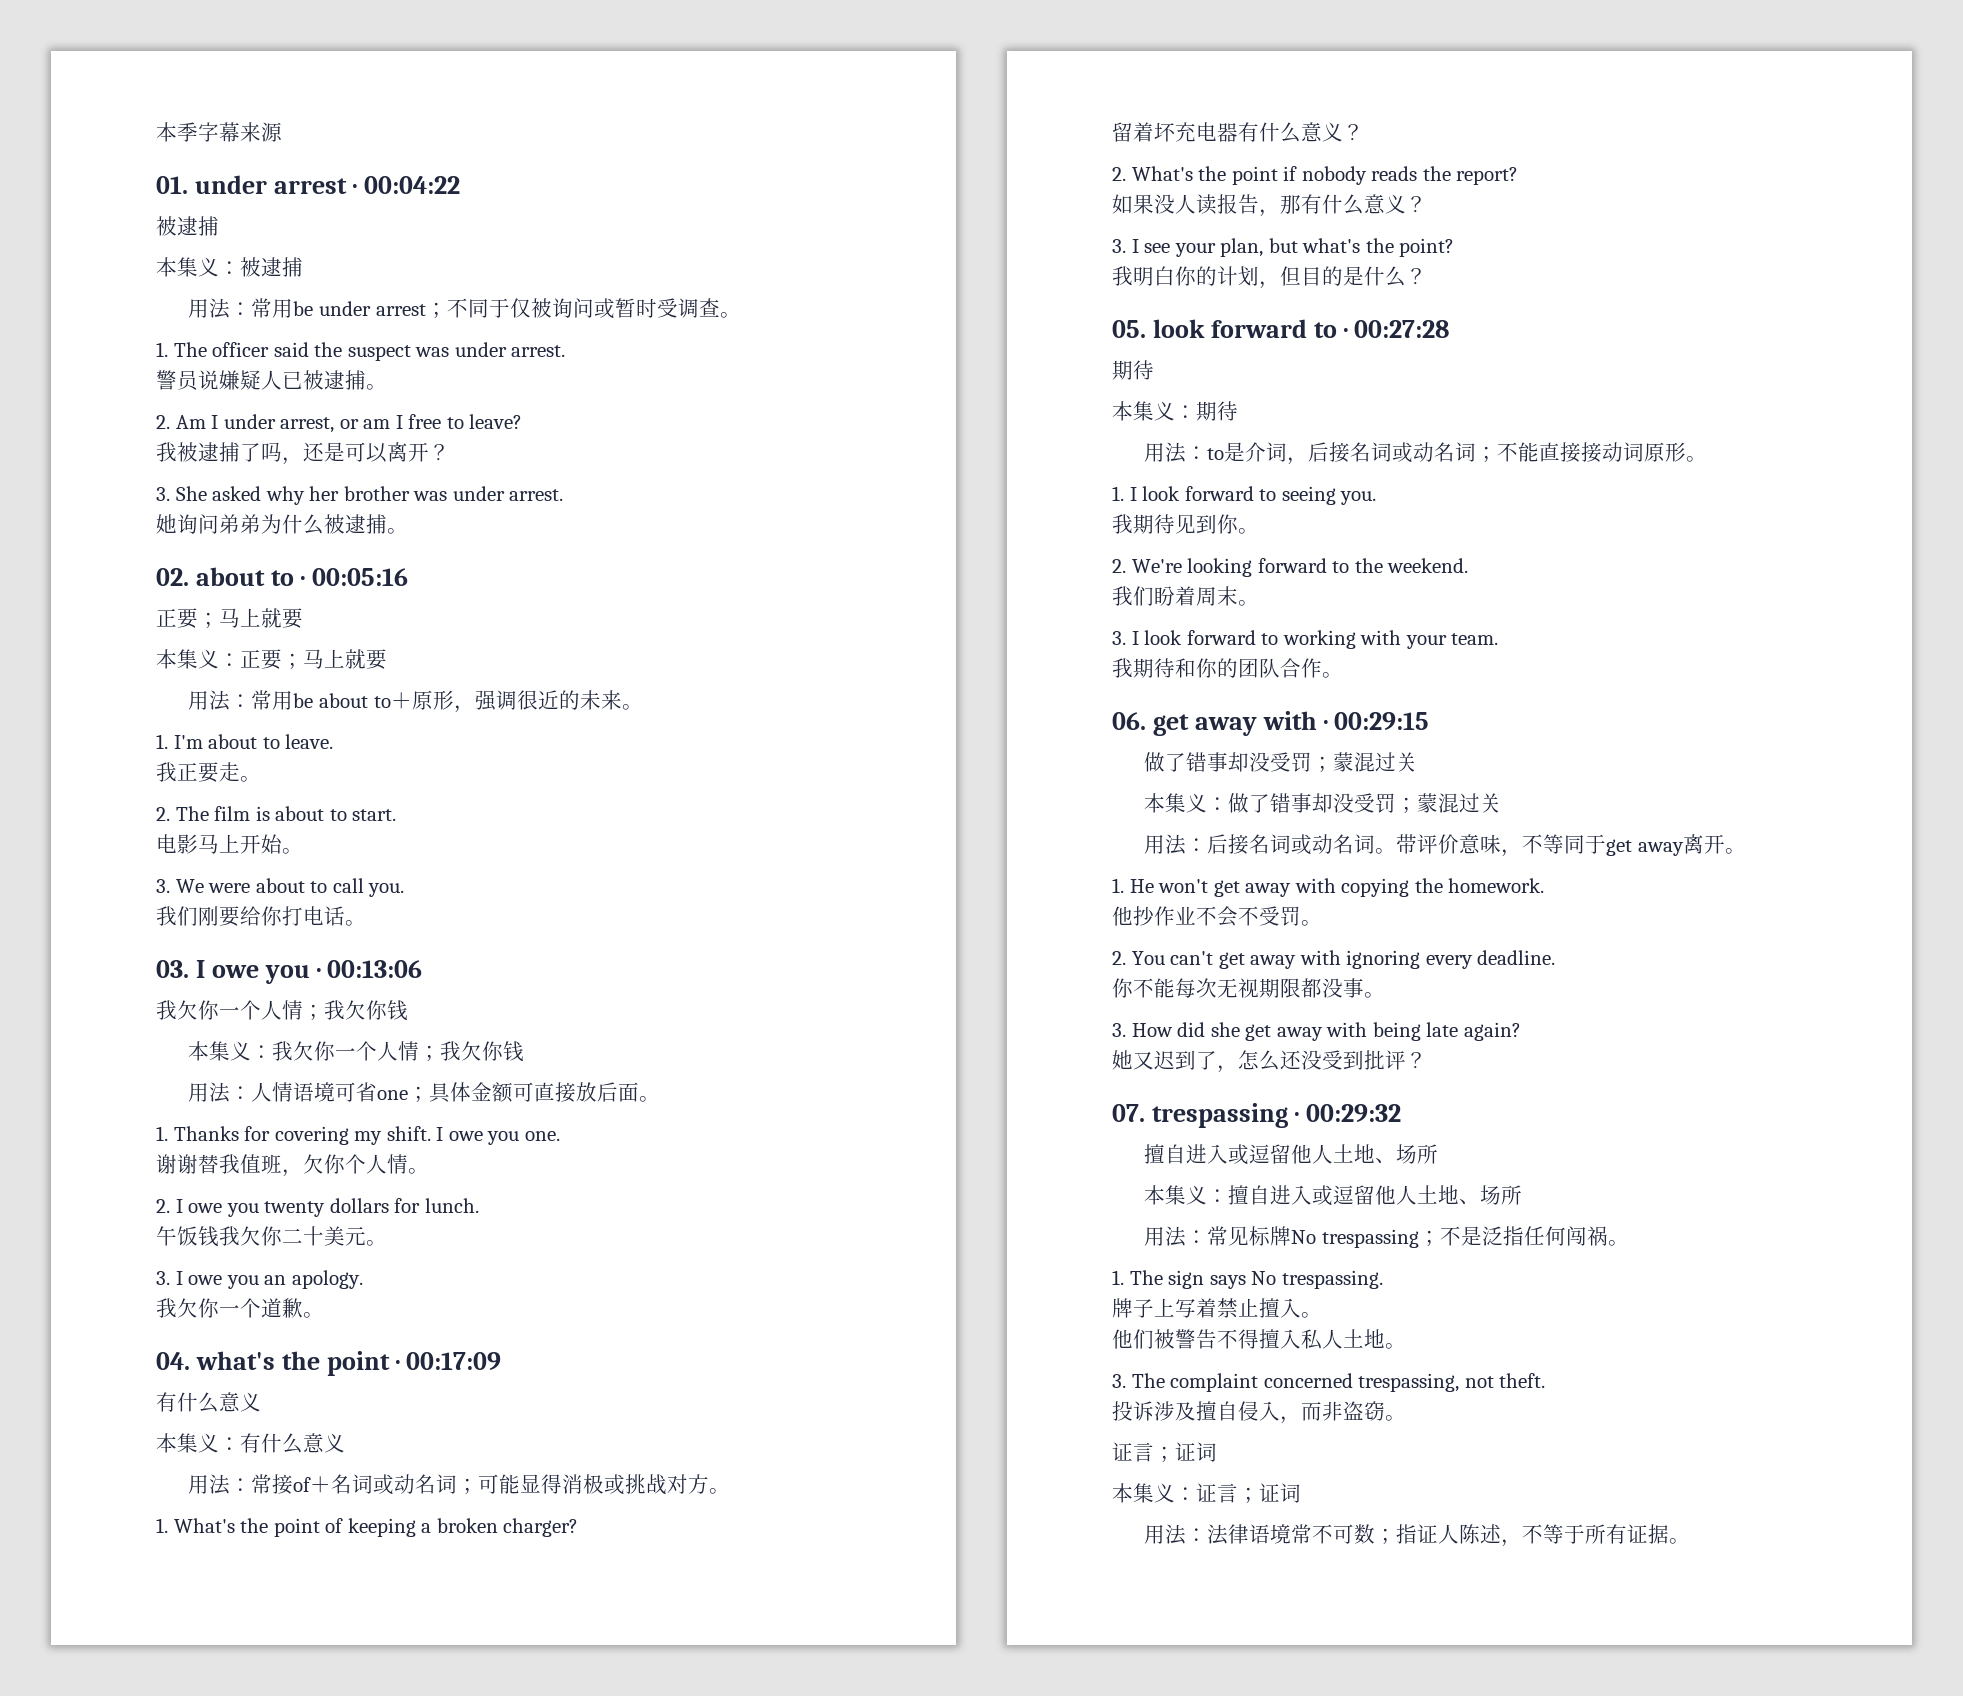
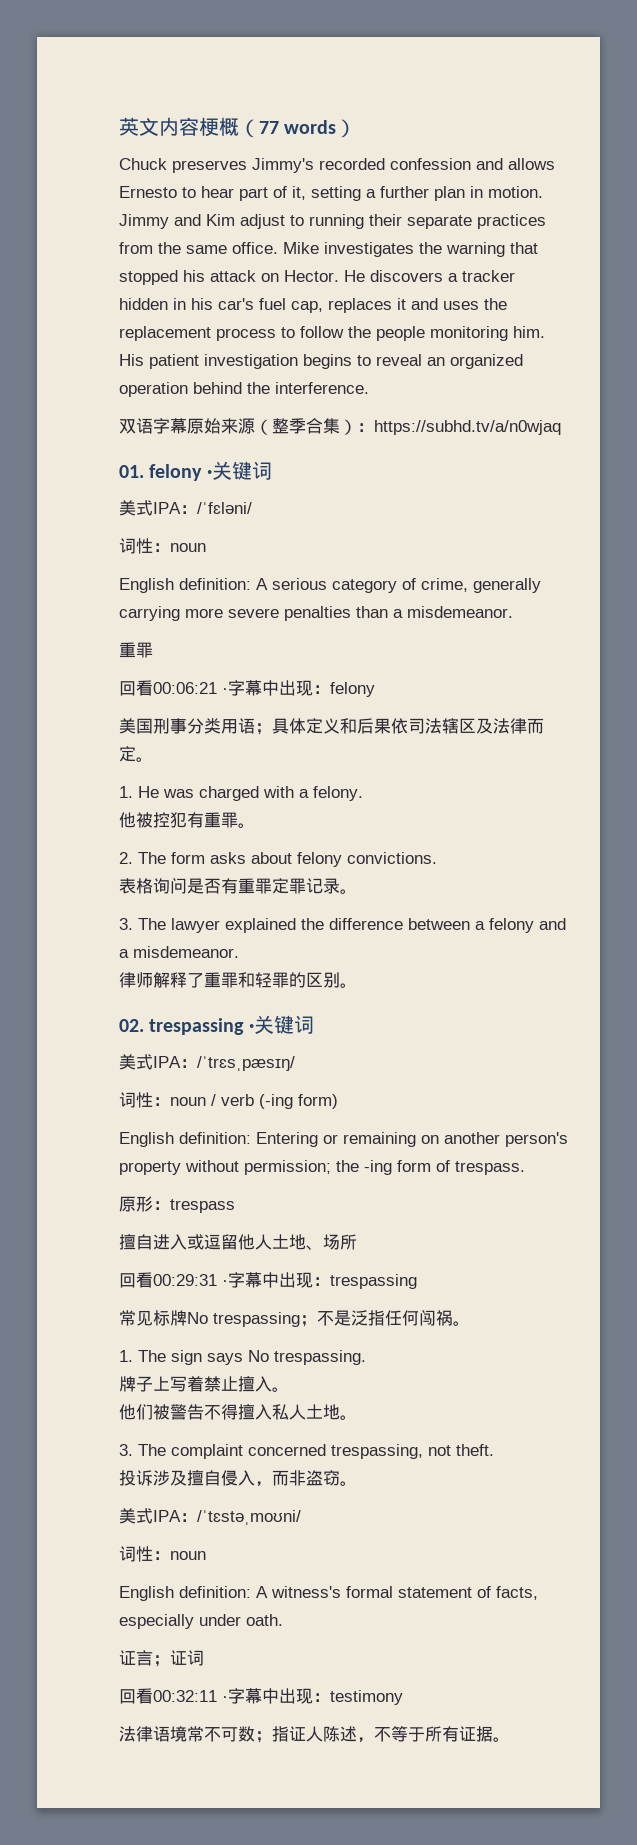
[156,122,282,142] [156,175,460,194] [156,216,219,236] [156,257,303,277] [188,298,741,319] [156,342,566,361] [156,370,387,391] [156,414,523,433] [156,442,450,465] [156,486,564,505] [156,514,408,535] [156,567,408,586] [156,608,303,629] [156,649,387,670] [188,690,643,713] [156,734,334,749] [156,762,261,783] [156,806,397,821] [156,834,303,854] [156,878,405,897] [156,906,366,927] [156,960,423,984] [156,1000,408,1021] [188,1041,525,1062] [188,1082,661,1103] [156,1126,560,1145] [156,1154,429,1177] [156,1198,479,1217] [156,1226,387,1247] [156,1270,363,1289] [156,1298,324,1318] [156,1351,502,1376] [156,1392,261,1413] [156,1433,345,1454] [188,1474,731,1495] [156,1518,579,1537] [1112,122,1364,143] [1112,166,1519,185] [1112,194,1427,217] [1112,238,1455,257] [1112,266,1427,289] [1112,319,1450,338] [1112,360,1154,380] [1112,401,1238,421] [1144,442,1708,465] [1112,486,1377,505] [1112,514,1259,534] [1112,558,1469,577] [1112,586,1259,606] [1112,630,1499,649] [1112,658,1343,678] [1112,711,1430,736] [1144,752,1418,772] [1144,793,1502,813] [1144,834,1747,857] [1112,878,1545,897] [1112,906,1322,927] [1112,950,1556,969] [1112,978,1385,998] [1112,1022,1521,1041] [1112,1050,1427,1073] [1112,1103,1401,1128] [1144,1144,1439,1165] [1144,1185,1523,1206] [1144,1226,1208,1247] 本季字幕来源 // 01. under arrest · 00:04:22 // 被逮捕 // 本集义：被逮捕 // 用法：常用be under arrest；不同于仅被询问或暂时受调查。 // 1. The officer said the suspect was under arrest. // 警员说嫌疑人已被逮捕。 // 2. Am I under arrest, or am I free to leave? // 我被逮捕了吗，还是可以离开？ // 3. She asked why her brother was under arrest. // 她询问弟弟为什么被逮捕。 // 02. about to · 00:05:16 // 正要；马上就要 // 本集义：正要；马上就要 // 用法：常用be about to＋原形，强调很近的未来。 // 1. I'm about to leave. // 我正要走。 // 2. The film is about to start. // 电影马上开始。 // 3. We were about to call you. // 我们刚要给你打电话。 // 03. I owe you · 00:13:06 // 我欠你一个人情；我欠你钱 // 本集义：我欠你一个人情；我欠你钱 // 用法：人情语境可省one；具体金额可直接放后面。 // 1. Thanks for covering my shift. I owe you one. // 谢谢替我值班，欠你个人情。 // 2. I owe you twenty dollars for lunch. // 午饭钱我欠你二十美元。 // 3. I owe you an apology. // 我欠你一个道歉。 // 04. what's the point · 00:17:09 // 有什么意义 // 本集义：有什么意义 // 用法：常接of＋名词或动名词；可能显得消极或挑战对方。 // 1. What's the point of keeping a broken charger? // 留着坏充电器有什么意义？ // 2. What's the point if nobody reads the report? // 如果没人读报告，那有什么意义？ // 3. I see your plan, but what's the point? // 我明白你的计划，但目的是什么？ // 05. look forward to · 00:27:28 // 期待 // 本集义：期待 // 用法：to是介词，后接名词或动名词；不能直接接动词原形。 // 1. I look forward to seeing you. // 我期待见到你。 // 2. We're looking forward to the weekend. // 我们盼着周末。 // 3. I look forward to working with your team. // 我期待和你的团队合作。 // 06. get away with · 00:29:15 // 做了错事却没受罚；蒙混过关 // 本集义：做了错事却没受罚；蒙混过关 // 用法：后接名词或动名词。带评价意味，不等同于get away离开。 // 1. He won't get away with copying the homework. // 他抄作业不会不受罚。 // 2. You can't get away with ignoring every deadline. // 你不能每次无视期限都没事。 // 3. How did she get away with being late again? // 她又迟到了，怎么还没受到批评？ // 07. trespassing · 00:29:32 // 擅自进入或逗留他人土地、场所 // 本集义：擅自进入或逗留他人土地、场所 // 用法： -> [119,117,357,138] [119,158,555,173] [119,186,543,201] [119,214,546,229] [119,242,538,257] [119,270,515,285] [119,298,507,313] [119,326,545,341] [119,354,523,369] [119,382,369,397] [119,418,561,435] [119,461,272,481] [119,500,252,516] [119,538,206,554] [119,578,541,593] [119,606,513,621] [119,642,153,658] [119,680,375,697] [119,718,544,735] [119,746,153,762] [119,786,363,801] [119,812,255,828] [119,852,437,867] [119,878,357,894] [119,918,566,933] [119,946,239,958] [119,972,357,988] [119,1015,314,1035] [119,1054,295,1071] [119,1092,338,1109] [119,1132,568,1147] [119,1160,525,1175] [119,1196,235,1213] [119,1234,357,1250] [119,1272,417,1289] 英文内容梗概（77 words） // Chuck preserves Jimmy's recorded confession and allows Ernesto to hear part of it, setting a further plan in motion. Jimmy and Kim adjust to running their separate practices from the same office. Mike investigates the warning that stopped his attack on Hector. He discovers a tracker hidden in his car's fuel cap, replaces it and uses the replacement process to follow the people monitoring him. His patient investigation begins to reveal an organized operation behind the interference. // 双语字幕原始来源（整季合集）：https://subhd.tv/a/n0wjaq // 01. felony ·关键词 // 美式IPA：/ˈfɛləni/ // 词性：noun // English definition: A serious category of crime, generally carrying more severe penalties than a misdemeanor. // 重罪 // 回看00:06:21 ·字幕中出现：felony // 美国刑事分类用语；具体定义和后果依司法辖区及法律而定。 // 1. He was charged with a felony. // 他被控犯有重罪。 // 2. The form asks about felony convictions. // 表格询问是否有重罪定罪记录。 // 3. The lawyer explained the difference between a felony and a misdemeanor. // 律师解释了重罪和轻罪的区别。 // 02. trespassing ·关键词 // 美式IPA：/ˈtrɛsˌpæsɪŋ/ // 词性：noun / verb (-ing form) // English definition: Entering or remaining on another person's property without permission; the -ing form of trespass. // 原形：trespass // 擅自进入或逗留他人土地、场所 // 回看00:29:31 ·字幕中出现：trespassing //
[1112,1442,1217,1462] [1112,1483,1301,1503] [1144,1524,1208,1545] 证言；证词 // 本集义：证言；证词 // 用法： -> [119,1508,301,1525] [119,1546,206,1562] [119,1586,538,1601] [119,1614,283,1629] [119,1650,204,1667] [119,1688,403,1705] 美式IPA：/ˈtɛstəˌmoʊni/ // 词性：noun // English definition: A witness's formal statement of facts, especially under oath. // 证言；证词 // 回看00:32:11 ·字幕中出现：testimony //

